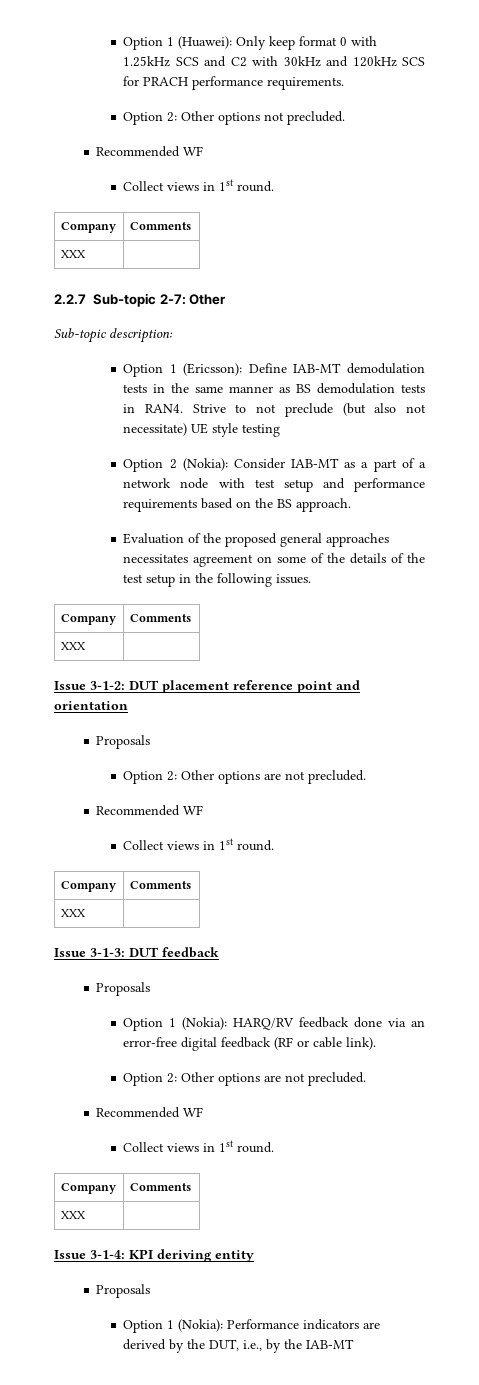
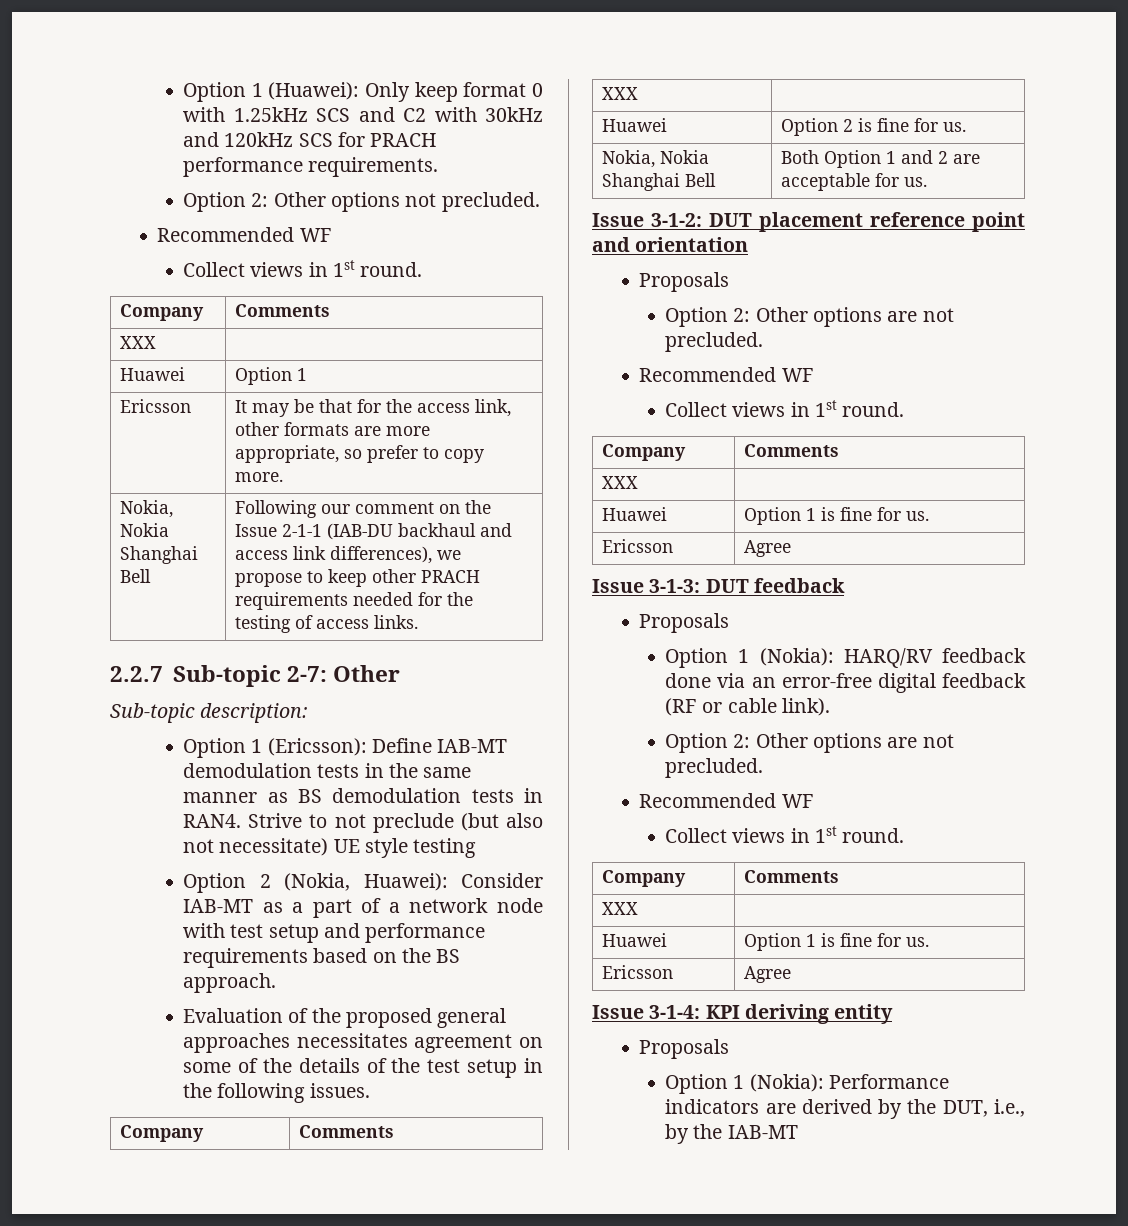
(86, 254) none -> [120,367,186,381] [235,367,308,385] [120,399,192,413] [235,399,512,417] [235,422,431,436] [235,445,485,463] [235,472,284,482] [120,500,174,518] [120,523,170,537] [120,546,199,564] [120,569,152,583] [235,500,492,518] [235,523,513,540] [235,546,462,564] [235,569,481,587] [235,592,474,610] [235,615,419,633] // Huawei | Option 1 // Ericsson | It may be that for the access link, other formats are more appropriate, so prefer to copy more. // Nokia, Nokia Shanghai Bell | Following our comment on the Issue 2-1-1 (IAB-DU backhaul and access link differences), we propose to keep other PRACH requirements needed for the testing of access links.
[182,458,228,471] (Nokia): -> [284,873,448,891] (Nokia, Huawei):
(86, 646) none -> [602,118,668,132] [781,118,967,136] [602,150,710,168] [602,173,717,191] [781,150,981,168] [781,173,928,191] // Huawei | Option 2 is fine for us. // Nokia, Nokia Shanghai Bell | Both Option 1 and 2 are acceptable for us.
(86, 913) none -> [602,507,668,521] [744,507,930,525] [602,539,674,553] [744,540,792,557] // Huawei | Option 1 is fine for us. // Ericsson | Agree
(86, 1215) none -> [602,933,668,947] [744,933,930,951] [602,965,674,979] [744,966,792,983] // Huawei | Option 1 is fine for us. // Ericsson | Agree

